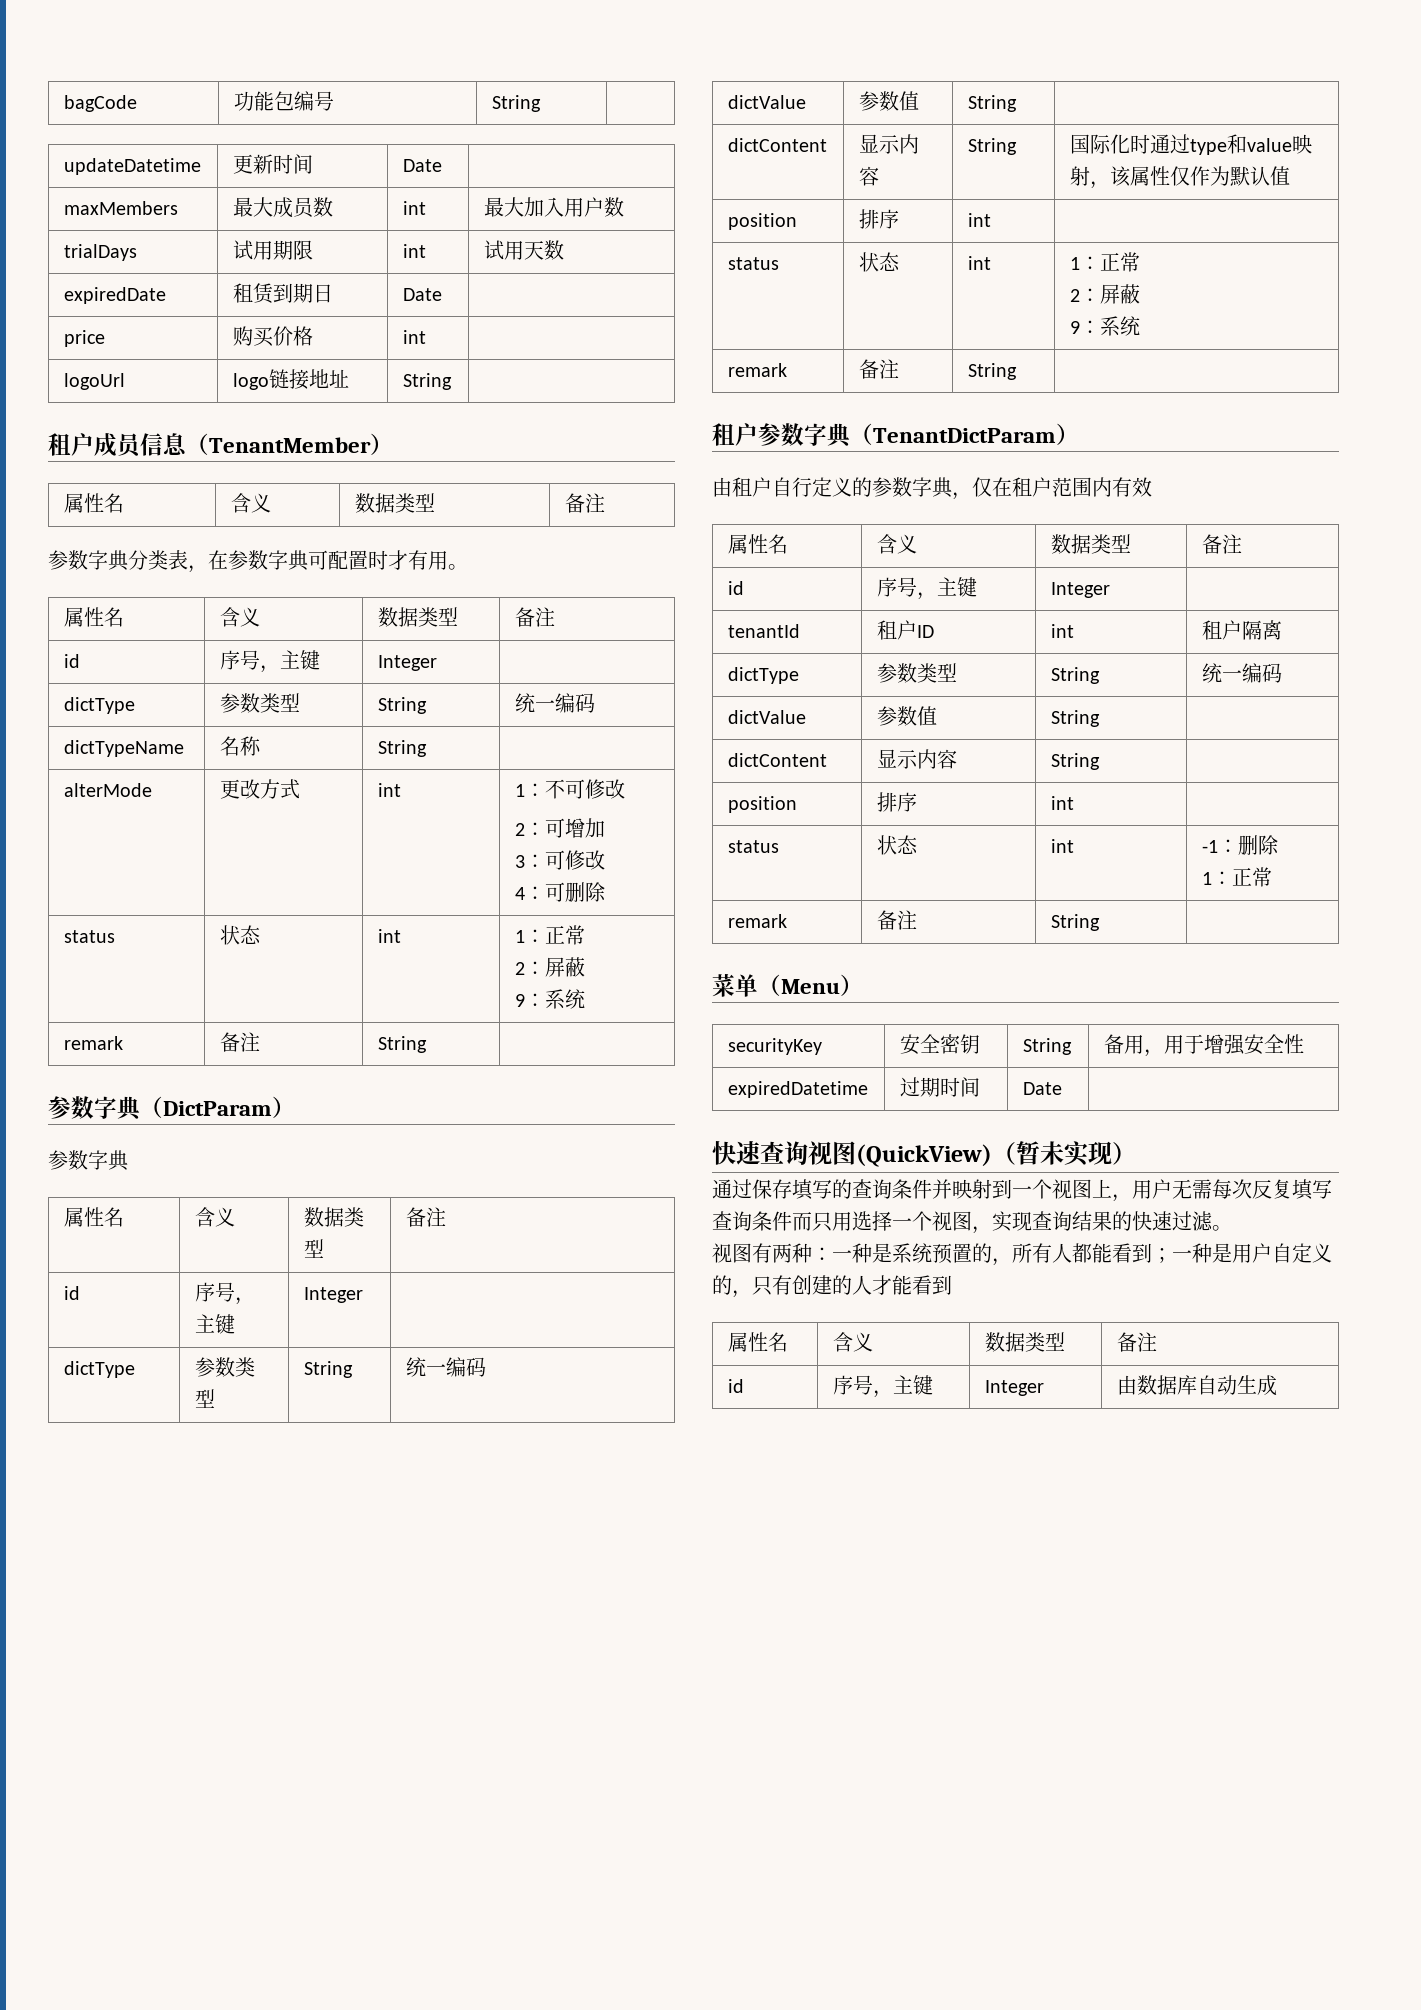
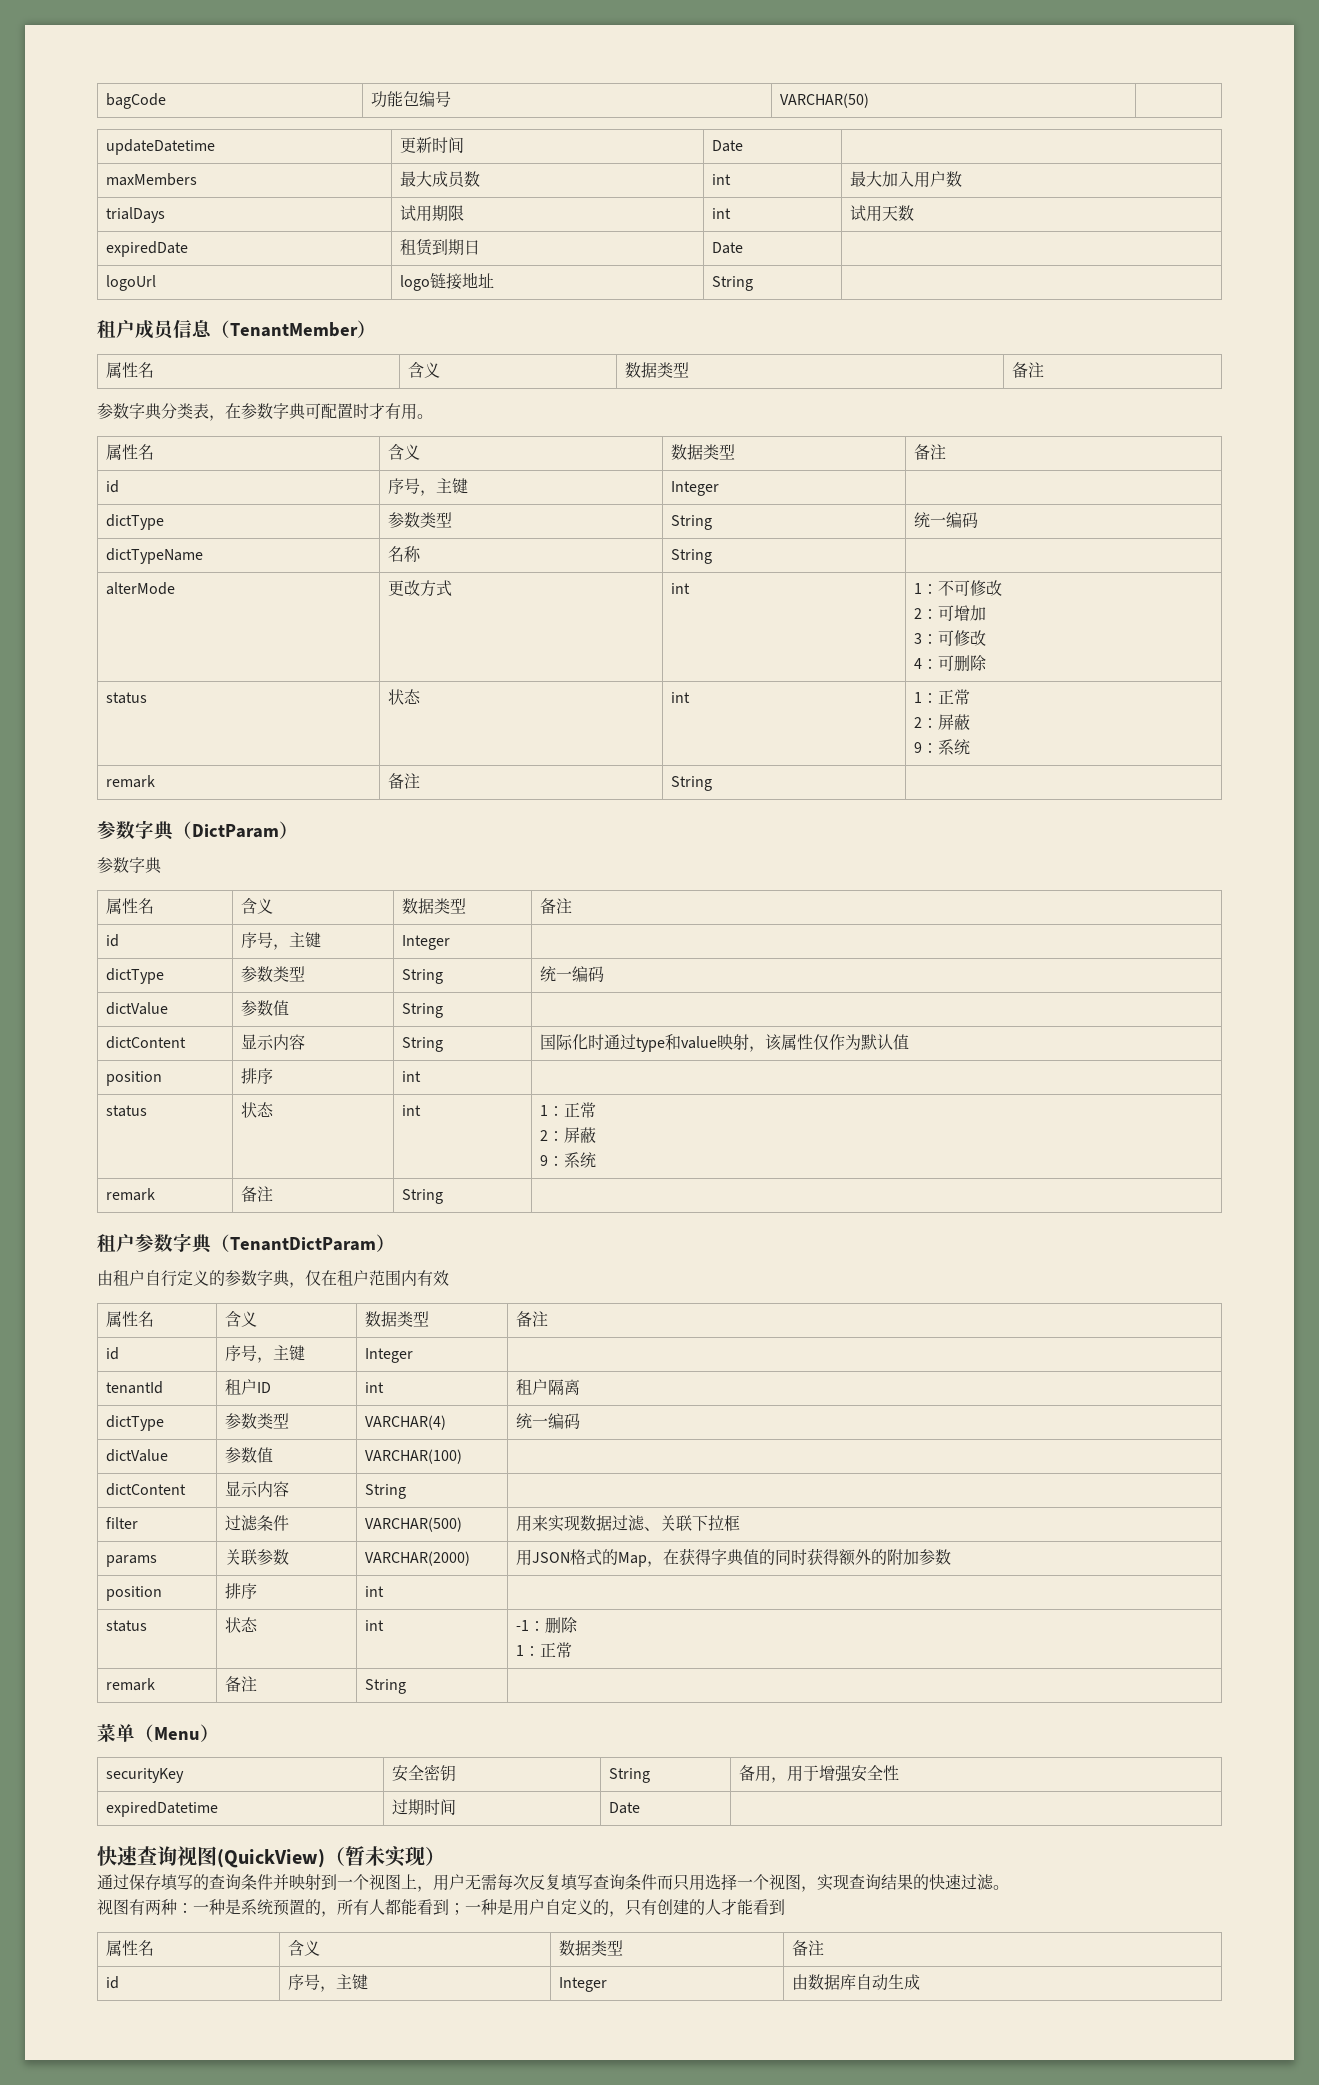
[491,95,541,112] String -> [779,93,869,108] VARCHAR(50)
[63,330,105,347] [232,326,313,347] [402,330,426,344] // price | 购买价格 | int | -> (743, 248) none
[1050,667,1100,684] [1201,663,1282,683] [727,710,806,724] [876,706,937,726] [1050,710,1100,727] [727,753,827,767] [876,749,957,769] [1050,753,1100,770] String | 统一编码 // dictValue | 参数值 | String | // dictContent | 显示内容 | String | -> [364,1415,446,1430] [515,1413,580,1429] [105,1449,168,1462] [224,1447,273,1463] [364,1449,462,1464] [105,1483,186,1496] [224,1481,289,1497] [364,1484,406,1499] [105,1517,138,1529] [224,1515,289,1531] [364,1517,462,1532] [515,1515,740,1532] [105,1555,157,1567] [224,1549,289,1565] [364,1551,470,1566] [515,1548,951,1567] VARCHAR(4) | 统一编码 // dictValue | 参数值 | VARCHAR(100) | // dictContent | 显示内容 | String | // filter | 过滤条件 | VARCHAR(500) | 用来实现数据过滤、关联下拉框 // params | 关联参数 | VARCHAR(2000) | 用JSON格式的Map，在获得字典值的同时获得额外的附加参数

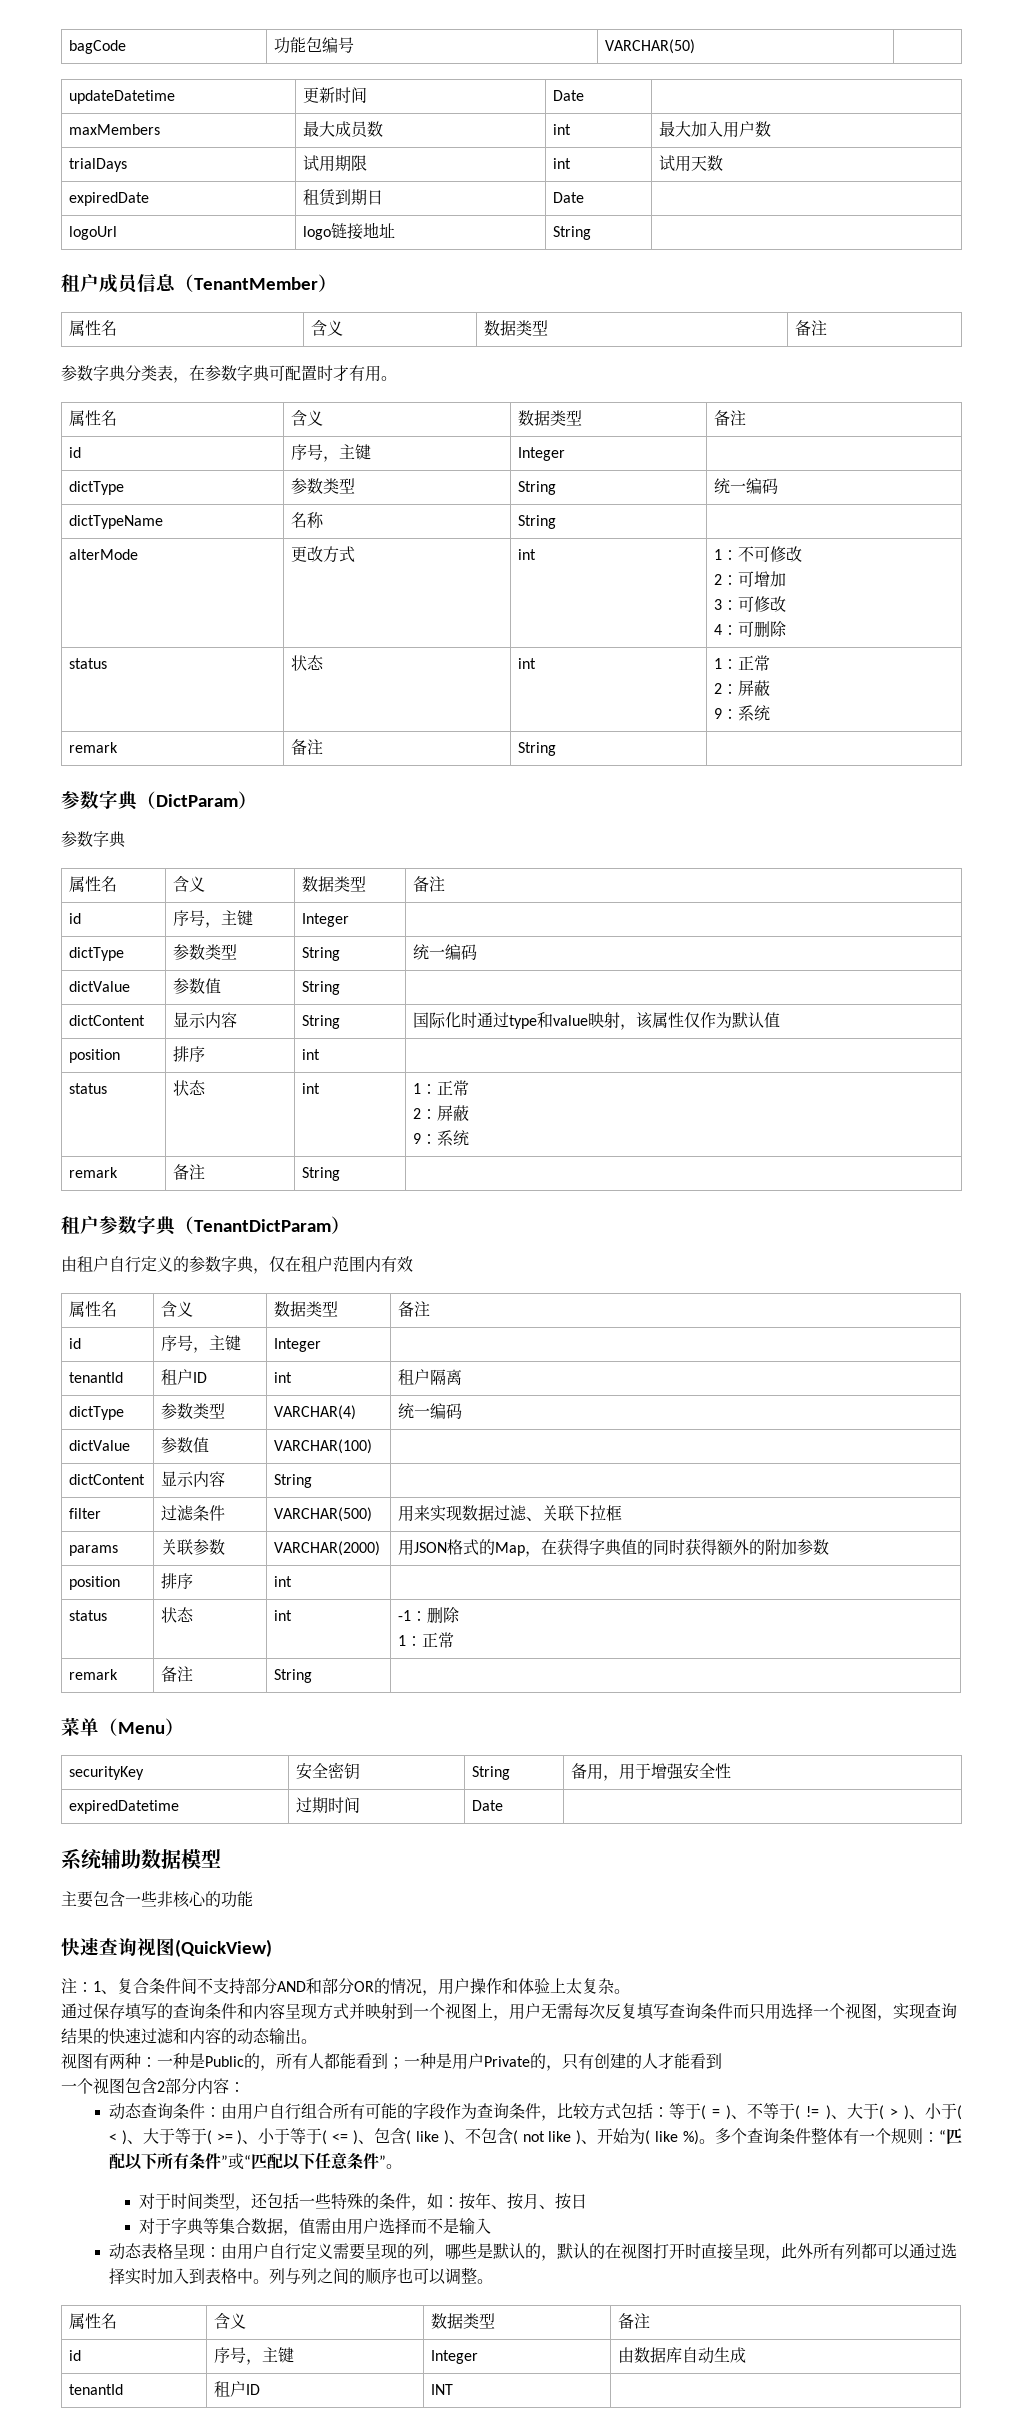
[97,1846,445,1868] 快速查询视图(QuickView)（暂未实现） -> [61,1848,221,1870] [61,1891,253,1908] [61,1937,272,1957] [61,1978,630,1996] 系统辅助数据模型 // 主要包含一些非核心的功能 // 快速查询视图(QuickView) // 注：1、复合条件间不支持部分AND和部分OR的情况，用户操作和体验上太复杂。
(273, 1882) none -> [237,2003,349,2020] 和内容呈现方式
(994, 1882) none -> [173,2028,301,2045] 和内容的动态输出
[241,1899,305,1916] 系统预置 -> [205,2056,244,2067] Public
[545,1899,593,1915] 自定义 -> [484,2056,530,2067] Private
(785, 1907) none -> [61,2078,245,2094] [108,2103,962,2121] [108,2127,962,2145] [108,2152,402,2170] [139,2192,588,2211] [139,2218,492,2236] [108,2243,957,2261] [108,2267,493,2285] // 一个视图包含2部分内容： // 动态查询条件：由用户自行组合所有可能的字段作为查询条件，比较方式包括：等于( = )、不等于( != )、大于( > )、小于( < )、大于等于( >= )、小于等于( <= )、包含( like )、不包含( not like )、开始为( like %)。多个查询条件整体有一个规则：“匹配以下所有条件”或“匹配以下任意条件”。 // 对于时间类型，还包括一些特殊的条件，如：按年、按月、按日 // 对于字典等集合数据，值需由用户选择而不是输入 // 动态表格呈现：由用户自行定义需要呈现的列，哪些是默认的，默认的在视图打开时直接呈现，此外所有列都可以通过选择实时加入到表格中。列与列之间的顺序也可以调整。
(920, 1982) none -> [69,2384,124,2395] [214,2381,261,2397] [431,2384,454,2395] // tenantId | 租户ID | INT |

